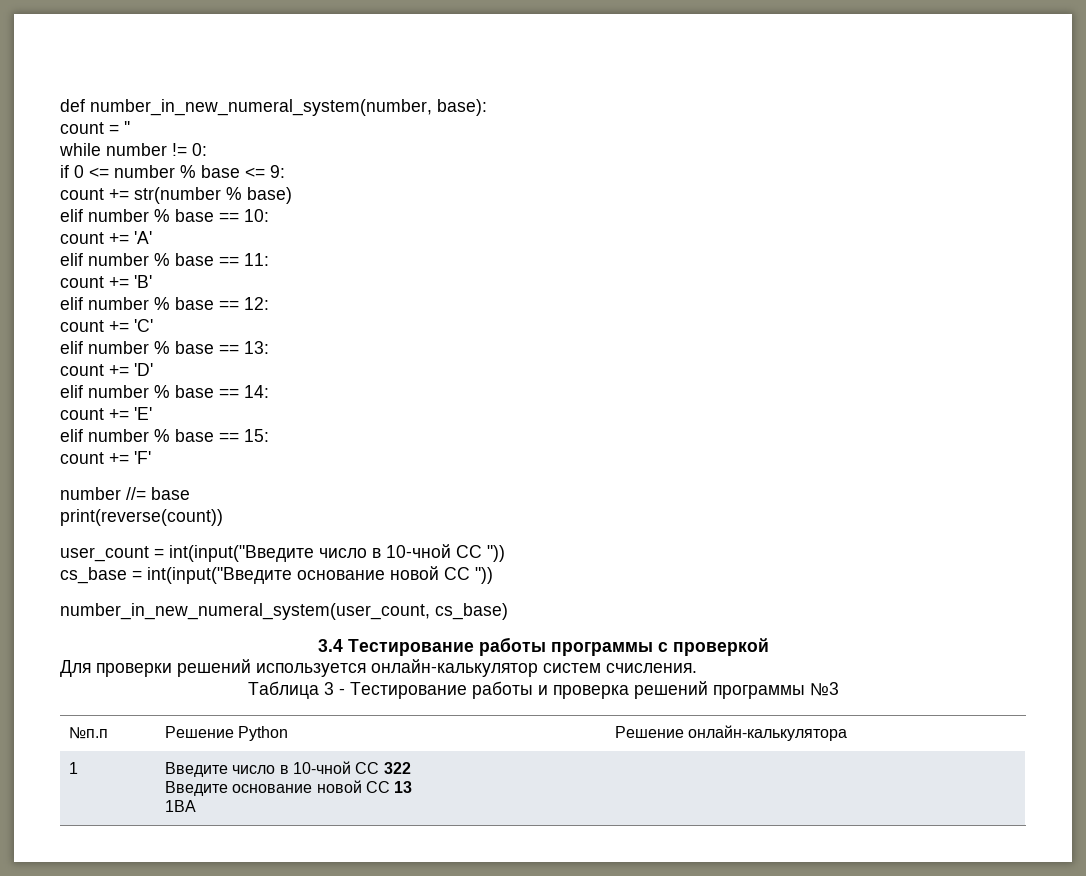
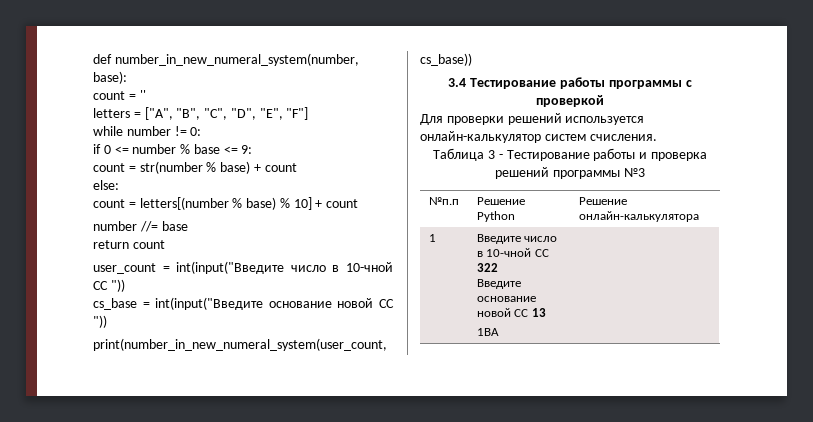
(130, 127) none -> [93,107,309,120] // letters = ["A", "B", "C", "D", "E", "F"]
[109,189,129,200] += -> [128,166,136,172] =
[60,209,269,222] [60,231,152,244] [60,253,269,266] [60,275,152,288] [60,297,269,310] [60,319,153,332] [60,341,269,354] [60,363,153,376] [60,385,269,398] [60,407,152,420] [60,429,269,442] [60,451,151,464] // elif number % base == 10: // count += 'A' // elif number % base == 11: // count += 'B' // elif number % base == 12: // count += 'C' // elif number % base == 13: // count += 'D' // elif number % base == 14: // count += 'E' // elif number % base == 15: // count += 'F' -> [253,163,297,172] [93,180,119,190] [93,197,359,210] + count // else: // count = letters[(number % base) % 10] + count
[60,509,223,526] print(reverse(count)) -> [93,240,165,249] return count
[60,603,508,620] number_in_new_numeral_system(user_count, cs_base) -> [93,338,387,351] [420,53,472,66] print(number_in_new_numeral_system(user_count, cs_base))

